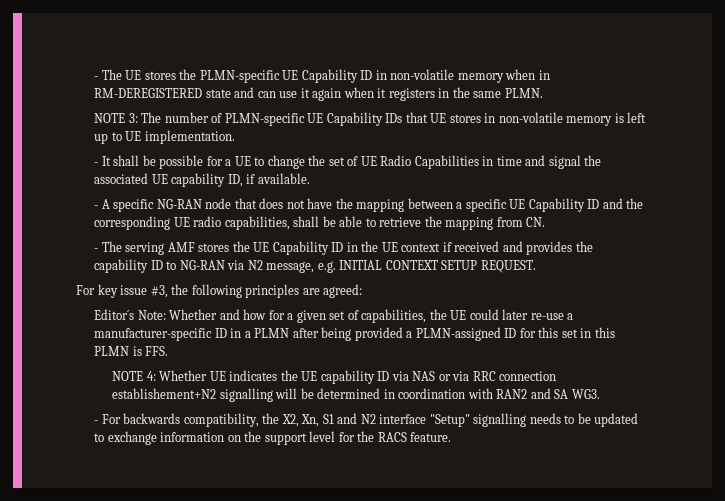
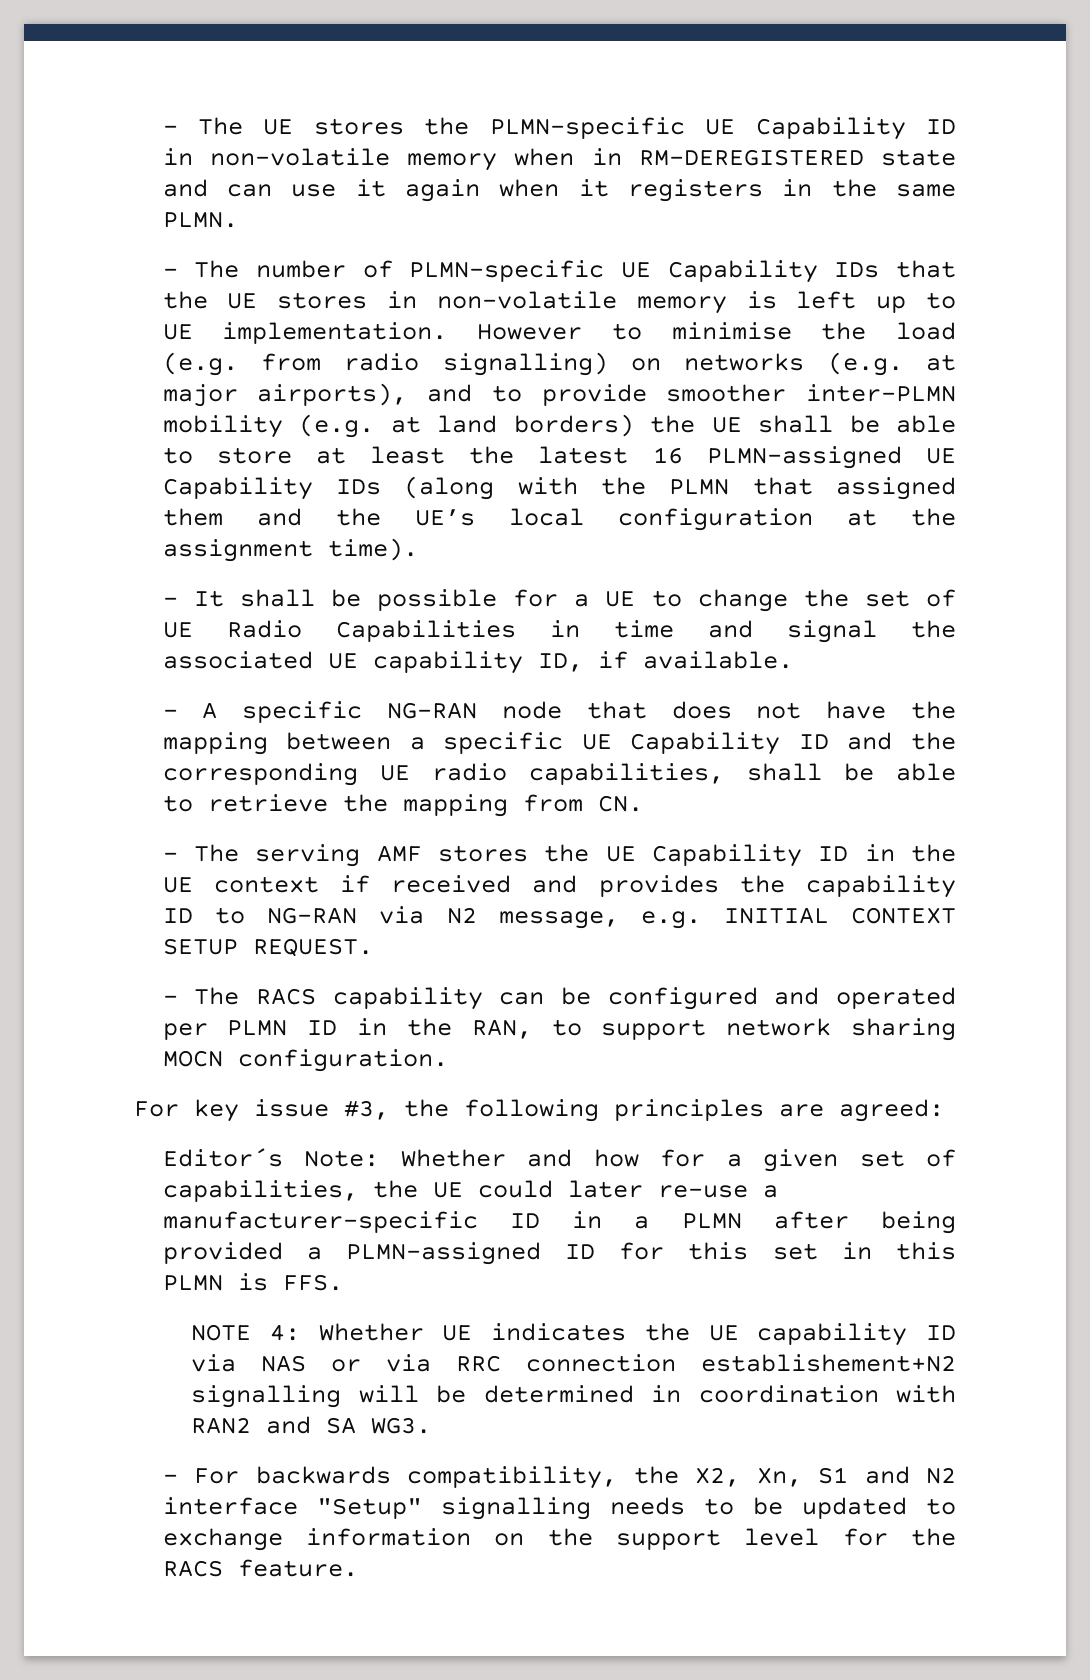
[94,113,138,123] NOTE 3: -> [162,268,178,277] -
(428, 117) none -> [162,291,208,309] the
(235, 137) none -> [476,322,956,340] [162,352,957,376] [162,383,956,407] [162,414,957,438] [162,446,956,469] [162,476,957,500] [162,508,956,531] [162,538,418,562] However to minimise the load (e.g. from radio signalling) on networks (e.g. at major airports), and to provide smoother inter-PLMN mobility (e.g. at land borders) the UE shall be able to store at least the latest 16 PLMN-assigned UE Capability IDs (along with the PLMN that assigned them and the UE’s local configuration at the assignment time).
(536, 266) none -> [162,987,956,1010] [162,1018,956,1041] [162,1049,448,1072] // - The RACS capability can be configured and operated per PLMN ID in the RAN, to support network sharing MOCN configuration.

